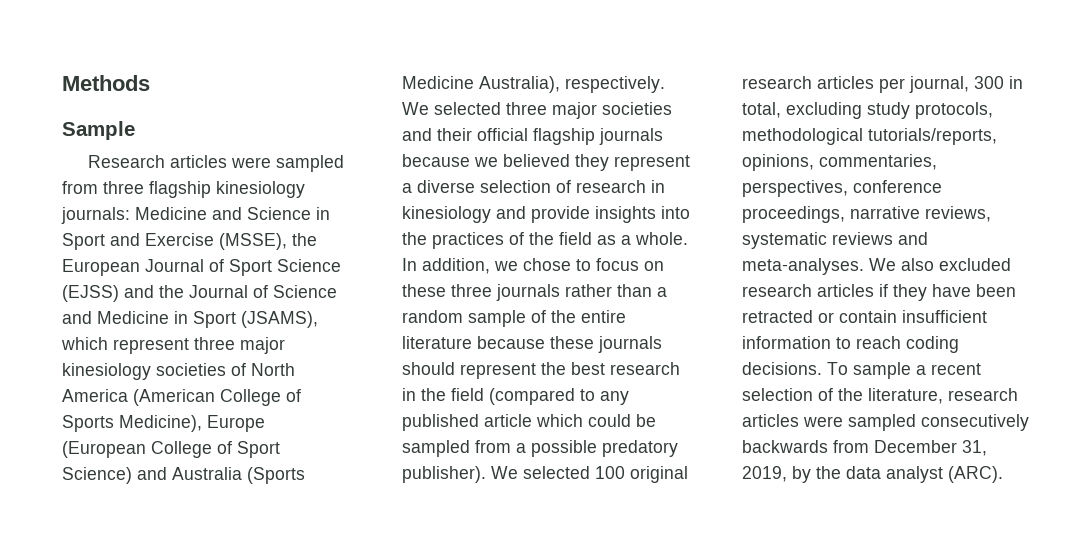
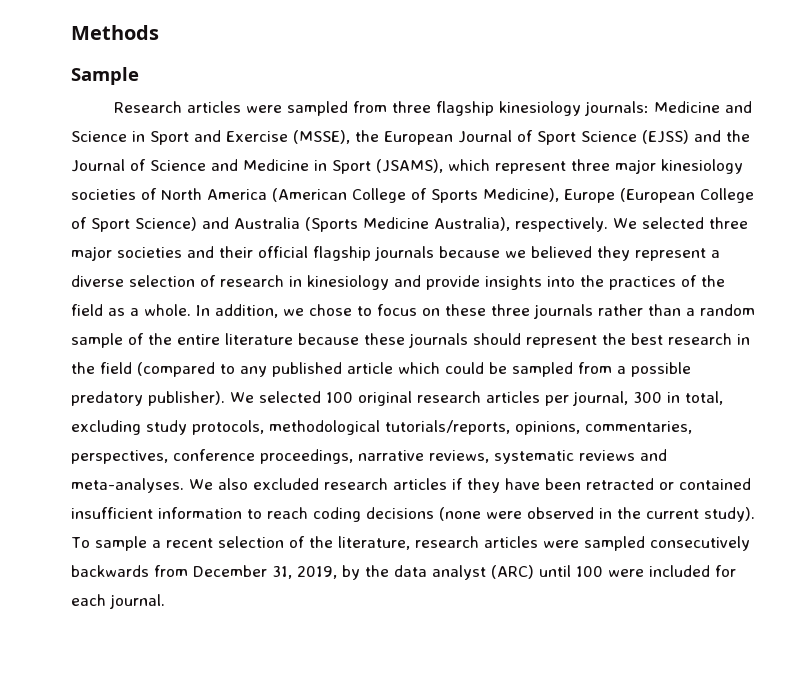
[839,310,897,323] contain -> [679,478,751,490] contained
[742,362,822,375] decisions. -> [366,507,755,522] decisions (none were observed in the current study).
[948,466,1003,483] (ARC). -> [491,565,736,579] [71,594,165,609] (ARC) until 100 were included for each journal.

